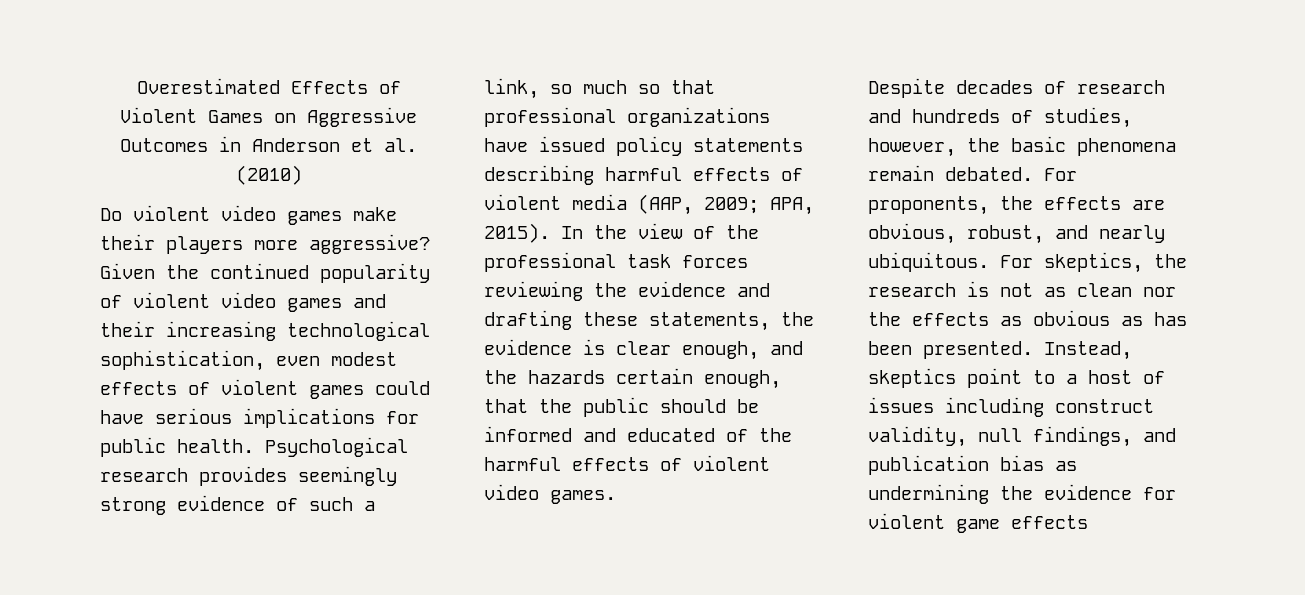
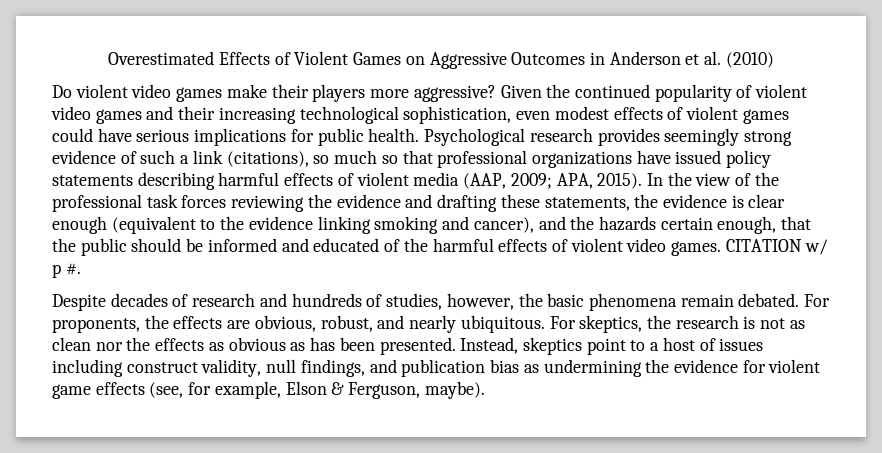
[484,78,539,99] link, -> [192,150,309,167] link (citations),
[682,341,759,360] enough, -> [52,216,534,234] enough (equivalent to the evidence linking smoking and cancer),
(616, 497) none -> [725,239,828,255] [52,263,81,278] CITATION w/ p #.
(1088, 522) none -> [149,381,485,399] (see, for example, Elson & Ferguson, maybe).

